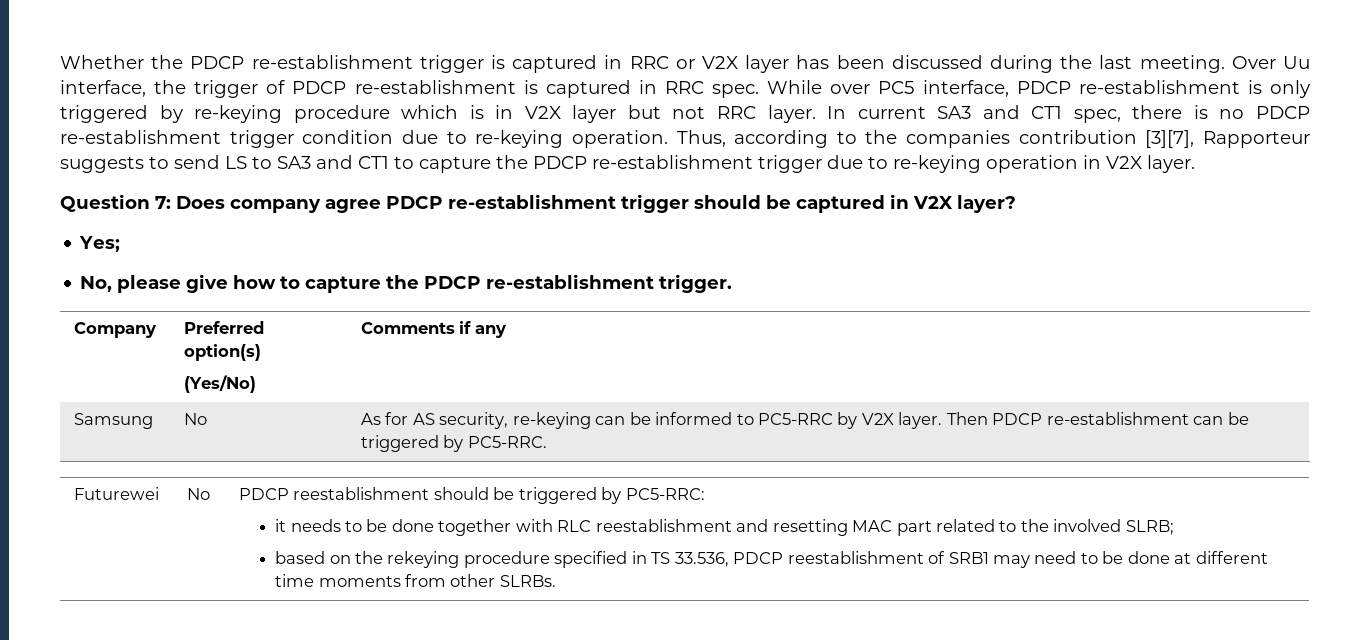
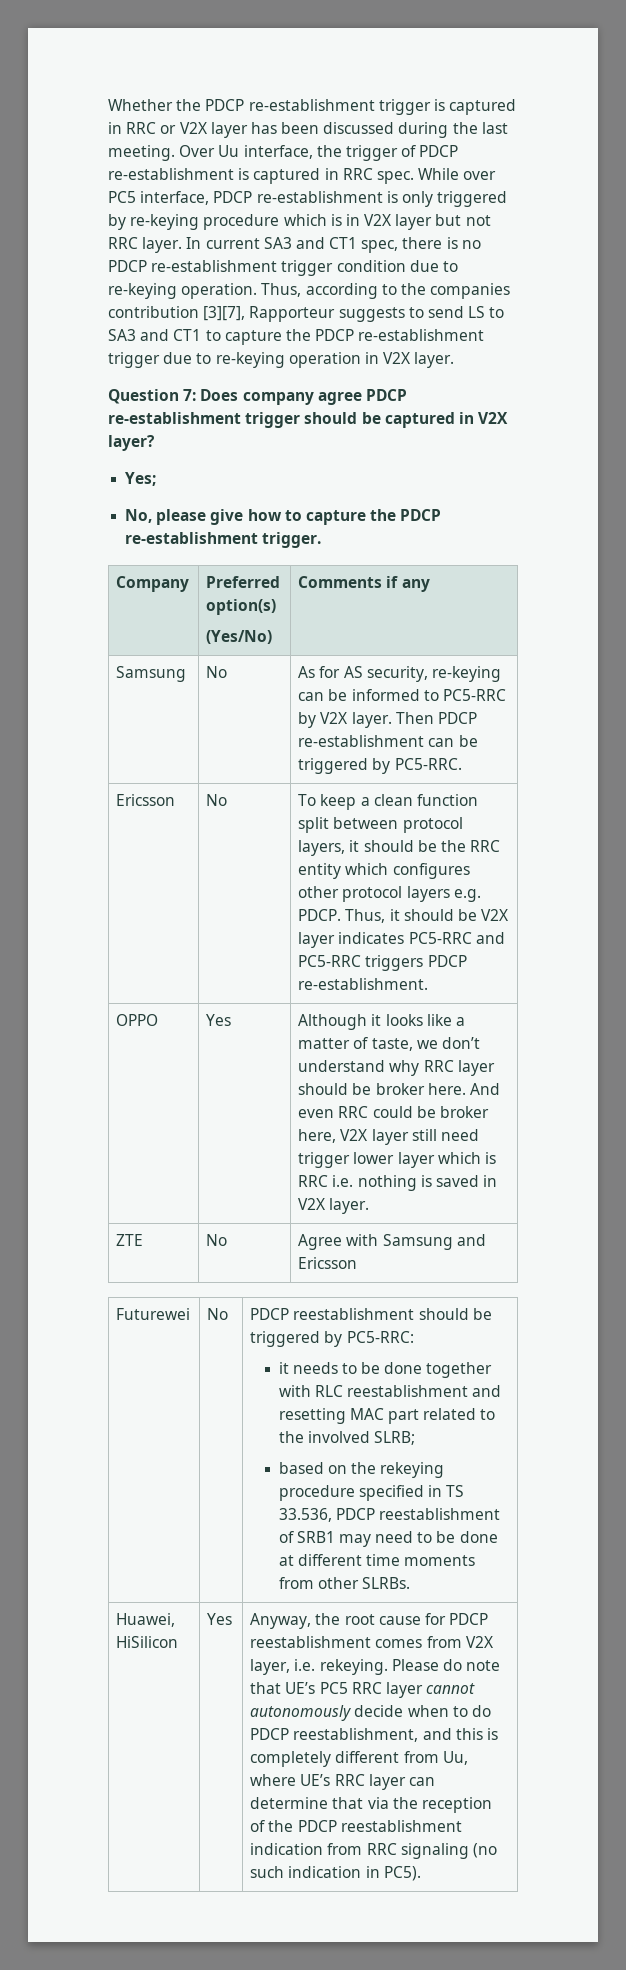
(547, 442) none -> [116,794,176,806] [206,794,228,806] [298,794,479,810] [298,817,463,833] [298,840,501,856] [298,863,470,879] [298,886,481,902] [298,909,510,923] [298,932,505,948] [298,955,467,971] [298,978,429,990] [116,1014,159,1026] [206,1014,232,1026] [298,1014,466,1030] [298,1037,481,1051] [298,1060,495,1076] [298,1083,501,1095] [298,1106,490,1118] [298,1129,480,1145] [298,1152,497,1168] [298,1175,498,1191] [298,1198,370,1214] [116,1234,144,1246] [206,1234,228,1246] [298,1234,486,1250] [298,1257,358,1269] // Ericsson | No | To keep a clean function split between protocol layers, it should be the RRC entity which configures other protocol layers e.g. PDCP. Thus, it should be V2X layer indicates PC5-RRC and PC5-RRC triggers PDCP re-establishment. // OPPO | Yes | Although it looks like a matter of taste, we don’t understand why RRC layer should be broker here. And even RRC could be broker here, V2X layer still need trigger lower layer which is RRC i.e. nothing is saved in V2X layer. // ZTE | No | Agree with Samsung and Ericsson
(556, 581) none -> [116,1613,176,1627] [116,1636,179,1648] [207,1613,233,1625] [250,1613,489,1629] [250,1636,494,1648] [250,1659,501,1675] [250,1682,476,1698] [250,1705,492,1721] [250,1728,499,1742] [250,1751,468,1767] [250,1774,436,1790] [250,1797,493,1813] [250,1820,462,1832] [250,1843,498,1859] [250,1866,421,1881] // Huawei, HiSilicon | Yes | Anyway, the root cause for PDCP reestablishment comes from V2X layer, i.e. rekeying. Please do note that UE’s PC5 RRC layer cannot autonomously decide when to do PDCP reestablishment, and this is completely different from Uu, where UE’s RRC layer can determine that via the reception of the PDCP reestablishment indication from RRC signaling (no such indication in PC5).

